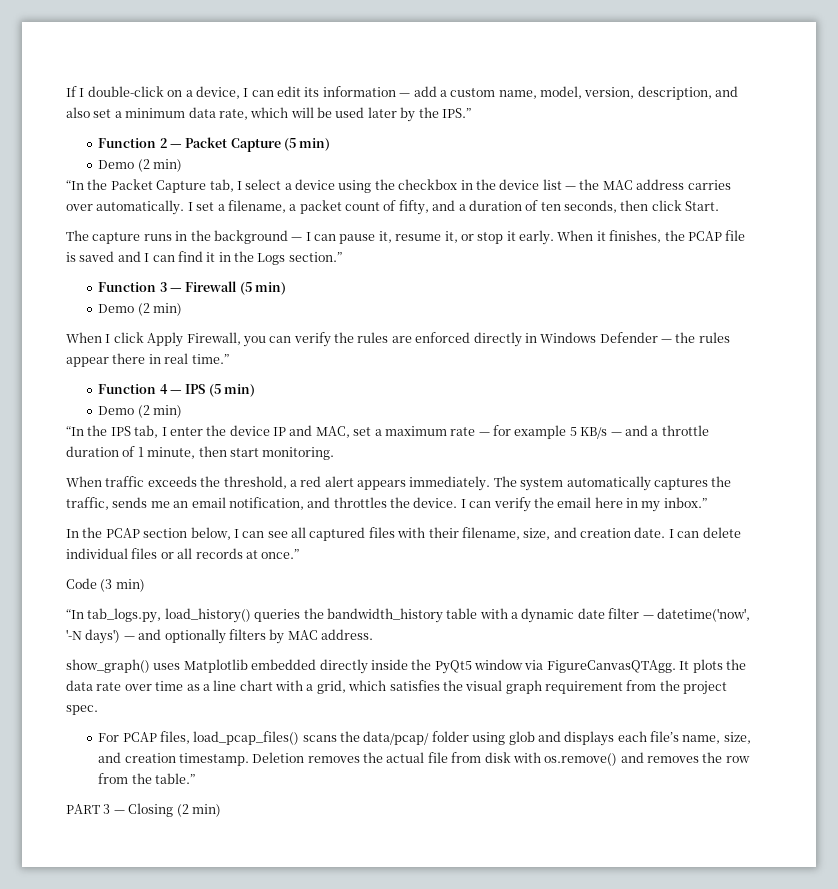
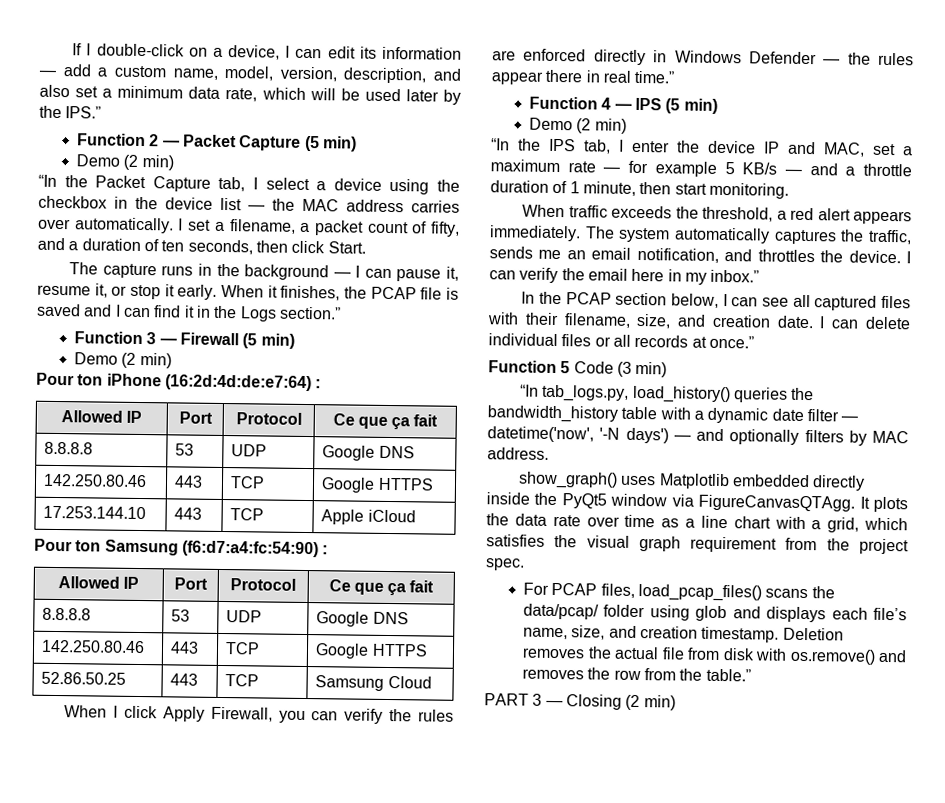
(182, 309) none -> [36,372,322,392] [60,410,143,424] [178,411,213,424] [235,412,302,425] [332,413,439,430] [44,441,94,455] [175,443,195,456] [231,444,268,457] [322,445,415,461] [43,473,148,488] [174,475,204,488] [230,476,266,489] [321,477,434,493] [43,505,147,520] [174,507,203,520] [230,508,265,521] [321,509,416,525] [34,538,329,558] [57,576,140,590] [174,577,208,590] [230,578,296,591] [328,579,435,596] [42,607,92,621] [171,609,191,622] [226,610,263,623] [316,611,409,627] [41,639,146,654] [170,641,200,654] [225,642,261,655] [315,643,428,659] [41,671,127,685] [170,673,199,686] [225,674,260,687] [315,675,432,691] // Pour ton iPhone (16:2d:4d:de:e7:64) : // Allowed IP | Port | Protocol | Ce que ça fait // 8.8.8.8 | 53 | UDP | Google DNS // 142.250.80.46 | 443 | TCP | Google HTTPS // 17.253.144.10 | 443 | TCP | Apple iCloud // Pour ton Samsung (f6:d7:a4:fc:54:90) : // Allowed IP | Port | Protocol | Ce que ça fait // 8.8.8.8 | 53 | UDP | Google DNS // 142.250.80.46 | 443 | TCP | Google HTTPS // 52.86.50.25 | 443 | TCP | Samsung Cloud
(300, 554) none -> [488,360,571,374] Function 5

